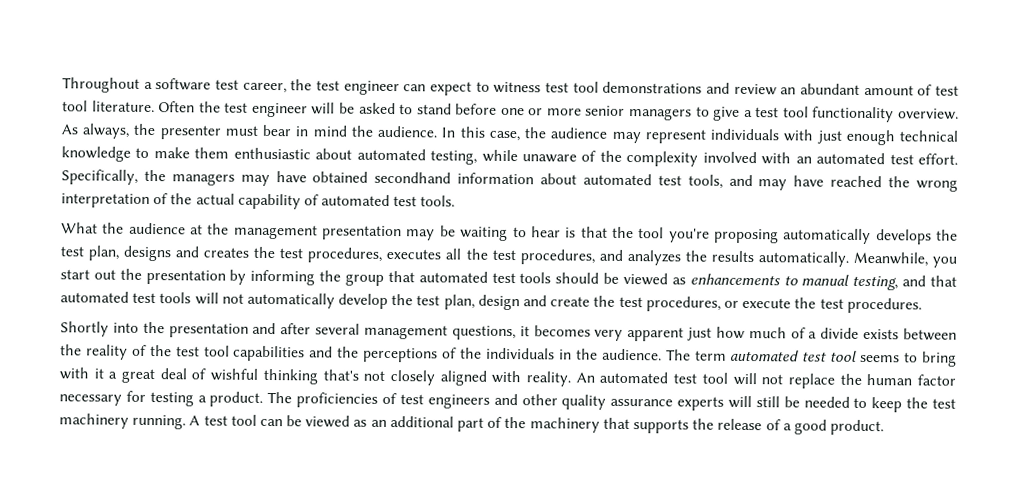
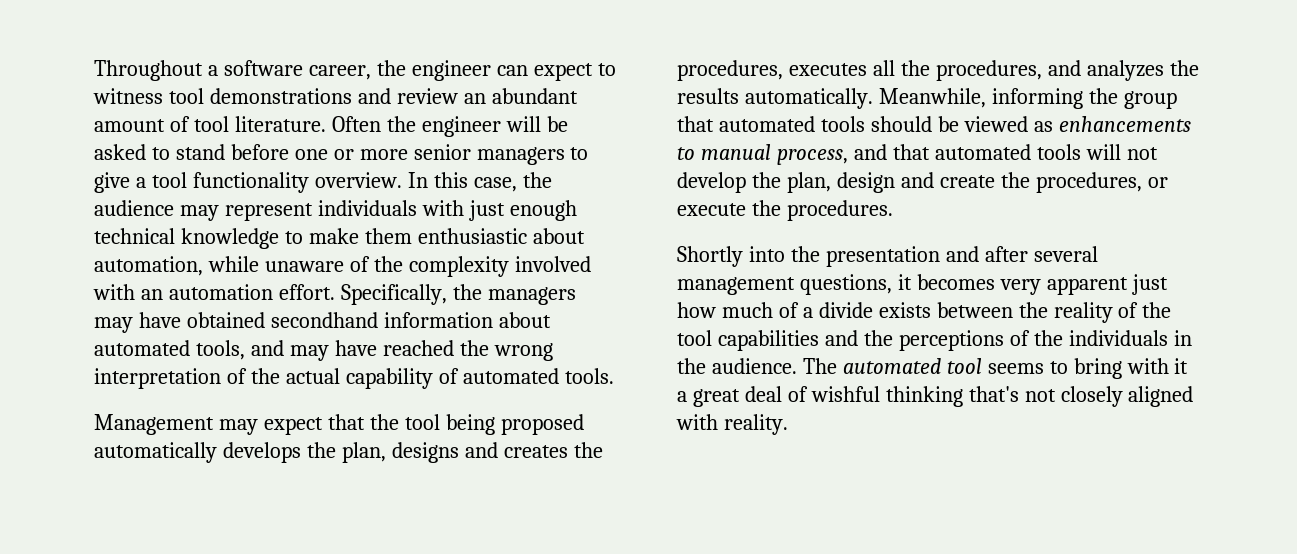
[215,79,239,90] test -> (303, 68) none
[316,80,340,91] test -> (406, 68) none
[545,82,570,93] test -> (163, 96) none
[934,85,959,96] test -> (190, 124) none
[224,102,249,113] test -> (416, 124) none
[755,107,780,118] test -> (146, 182) none
[61,123,438,140] As always, the presenter must bear in mind the audience. -> (402, 180) none
[356,148,478,165] automated testing, -> [94,256,203,276] automation,
[816,152,914,165] automated test -> [168,284,273,300] automation
[657,175,682,186] test -> (190, 348) none
[393,196,418,207] test -> (559, 376) none
[61,222,577,241] What the audience at the management presentation may be waiting to hear is -> [94,414,323,435] Management may expect
[668,228,779,244] you're proposing -> [445,414,584,435] being proposed
[60,246,84,257] test -> (336, 450) none
[279,248,304,259] test -> (603, 450) none
[491,249,516,261] test -> (930, 68) none
[932,256,958,268] [60,268,247,285] you start out the presentation by -> (986, 98) none
[491,272,516,284] test -> (815, 124) none
[852,275,899,291] testing, -> [776,149,848,165] process,
[132,292,157,304] test -> (1031, 152) none
[246,292,335,309] automatically -> (1158, 153) none
[416,295,441,306] test -> (781, 180) none
[618,296,643,308] test -> (1030, 180) none
[819,298,844,309] test -> (781, 208) none
[175,346,200,357] test -> (1172, 310) none
[694,349,828,362] term automated test -> [842,358,941,374] automated
[575,371,956,389] [59,390,957,413] [59,413,885,436] An automated test tool will not replace the human factor necessary for testing a product. The proficiencies of test engineers and other quality assurance experts will still be needed to keep the test machinery running. A test tool can be viewed as an additional part of the machinery that supports the release of a good product. -> (788, 424) none

